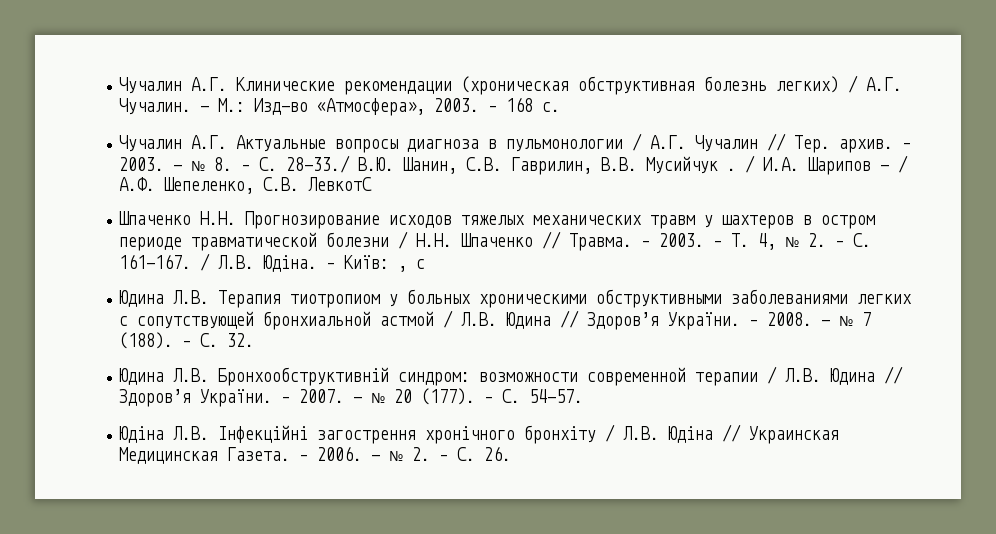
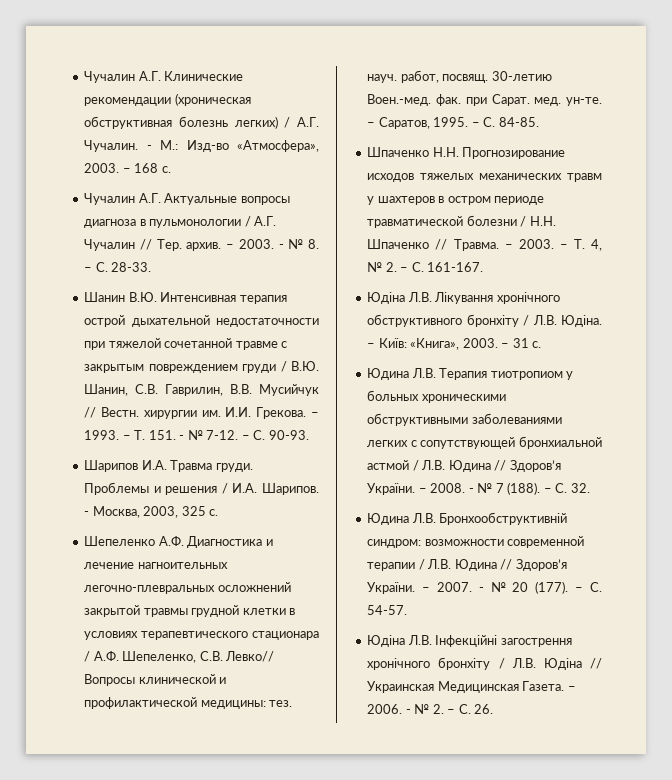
[286,155,351,173] 28-33./ -> [111,262,152,272] [84,292,287,304] [84,315,319,327] [84,338,288,350] [84,361,287,373] 28-33. // Шанин В.Ю. Интенсивная терапия острой дыхательной недостаточности при тяжелой сочетанной травме с закрытым повреждением груди /
[727,155,909,175] [119,177,373,194] . / И.А. Шарипов - / А.Ф. Шепеленко, С.В. ЛевкотС -> [84,407,319,419] [84,430,309,440] [84,460,253,472] [84,482,319,495] [84,506,219,518] [84,536,273,548] [84,562,228,569] [84,582,291,594] [84,605,296,617] [84,631,319,640] [84,651,275,663] [84,674,227,686] [84,697,293,709] [367,70,552,83] [367,94,602,106] [367,117,539,129] // Вестн. хирургии им. И.И. Грекова. – 1993. – Т. 151. - № 7-12. – С. 90-93. // Шарипов И.А. Травма груди. Проблемы и решения / И.А. Шарипов. - Москва, 2003, 325 с. // Шепеленко А.Ф. Диагностика и лечение нагноительных легочно-плевральных осложнений закрытой травмы грудной клетки в условиях терапевтического стационара / А.Ф. Шепеленко, С.В. Левко// Вопросы клинической и профилактической медицины: тез. науч. работ, посвящ. 30-летию Воен.-мед. фак. при Сарат. мед. ун-те. – Саратов, 1995. – С. 84-85.
(192, 261) none -> [367,292,560,304] [367,314,519,327] // Юдіна Л.В. Лікування хронічного обструктивного бронхіту
[398,259,426,272] , с -> [410,338,542,350] «Книга», 2003. – 31 с.

